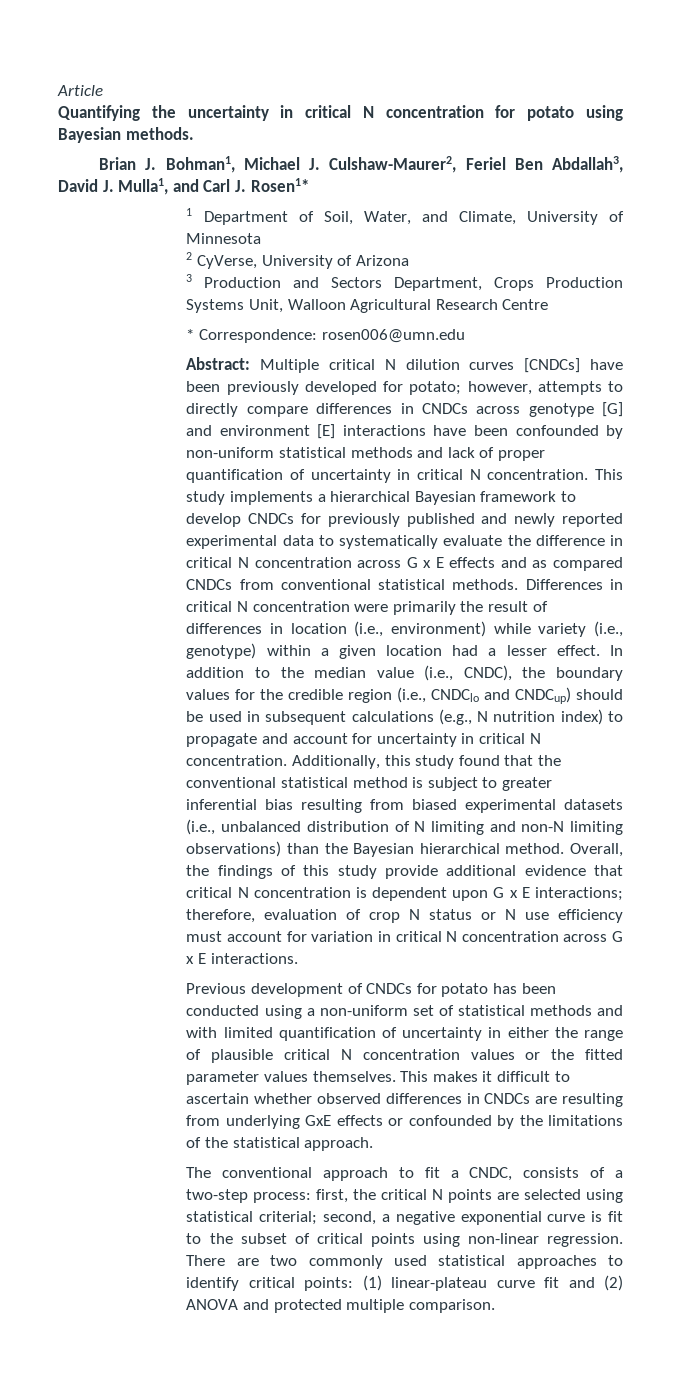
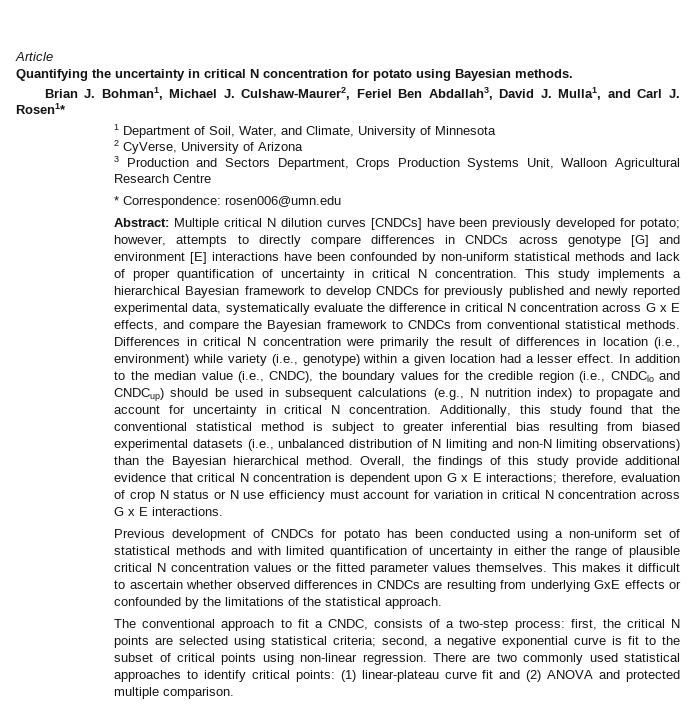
[282,535,334,546] data to -> [192,303,222,314] data,
[449,557,624,571] effects and as compared -> [114,320,403,332] effects, and compare the Bayesian framework to
[259,1211,318,1225] criterial; -> [333,636,377,647] criteria;

